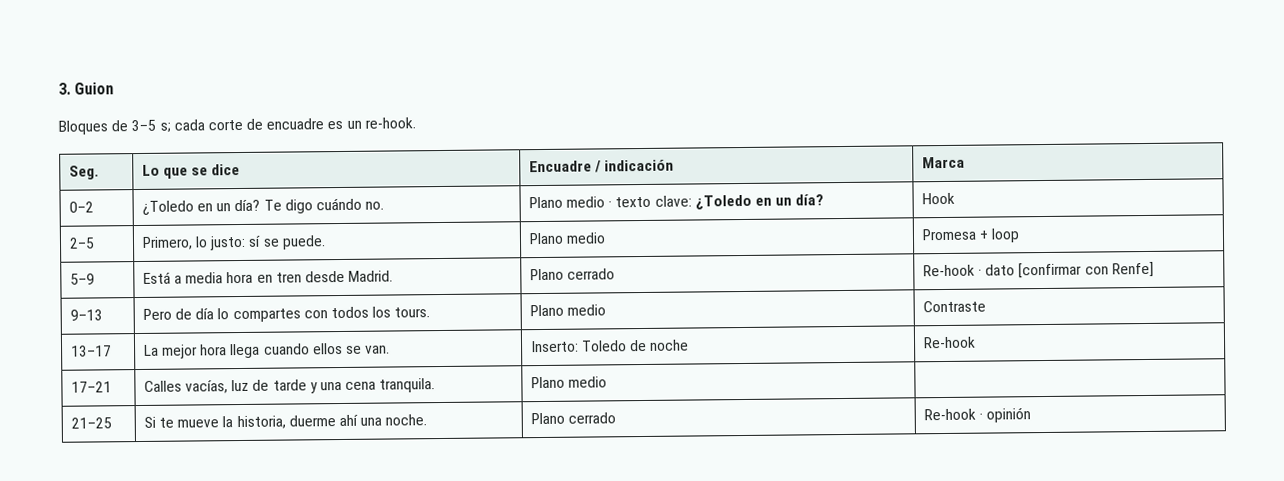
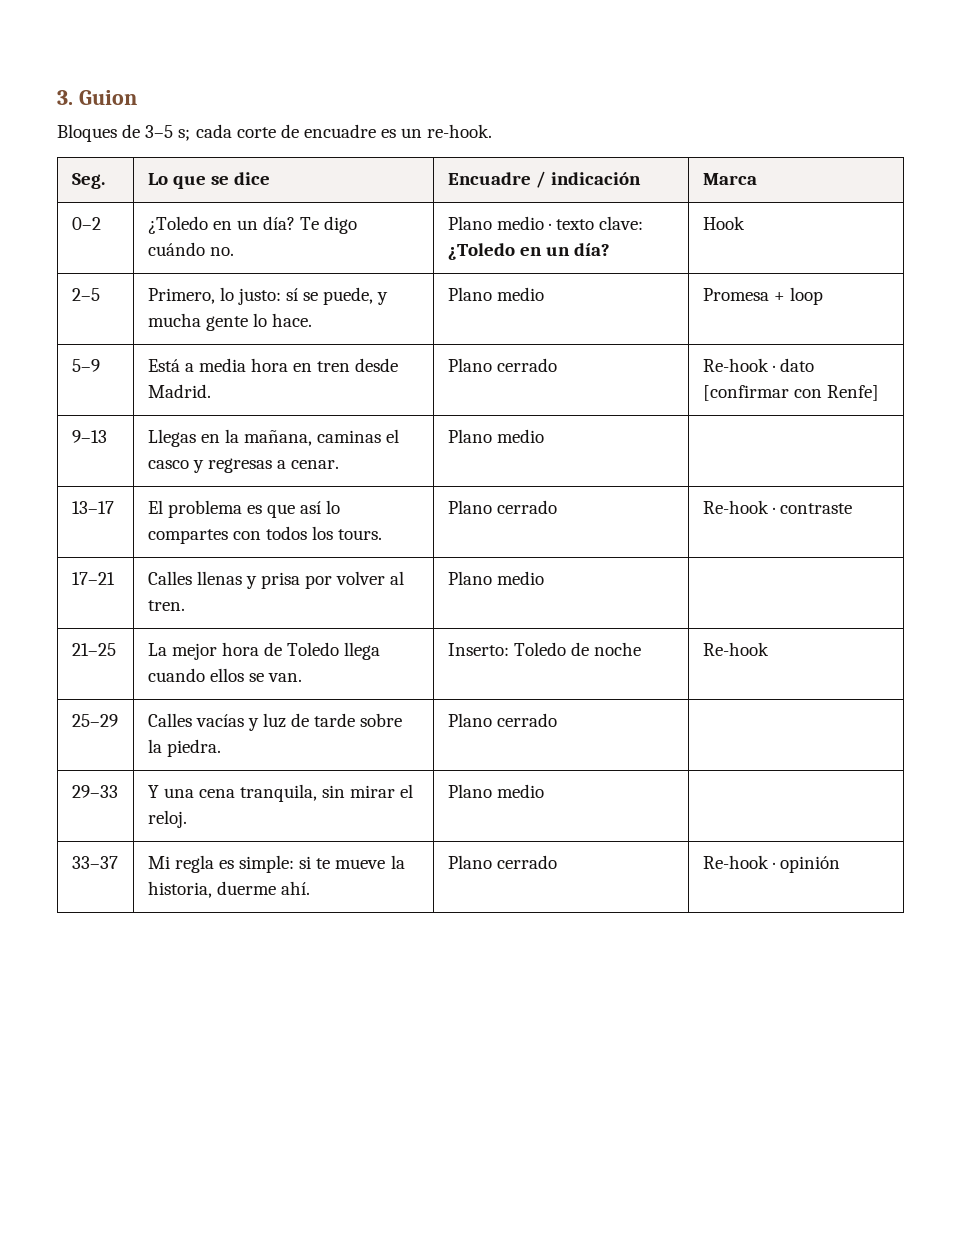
[281,235,326,250] puede. -> [323,287,389,305] [147,313,313,331] puede, y mucha gente lo hace.
[142,308,215,320] Pero de día -> [147,429,400,447] [147,458,340,473] [447,429,544,443] [71,501,114,514] [147,500,322,518] Llegas en la mañana, caminas el casco y regresas a cenar. | Plano medio | // 13–17 | El problema es que así
[529,304,606,317] [922,300,986,313] [70,345,112,357] | Plano medio | Contraste // 13–17 -> [447,500,557,514] [702,500,852,514] [71,572,115,585] [147,571,405,589] [147,600,185,611] [447,571,544,585] [71,643,116,656] | Plano cerrado | Re-hook · contraste // 17–21 | Calles llenas y prisa por volver al tren. | Plano medio | // 21–25
(228, 350) none -> [264,642,340,656] de Toledo
[70,381,112,393] [143,380,228,394] 17–21 | Calles vacías, -> [71,714,118,727] [147,713,259,731] 25–29 | Calles vacías y
[309,378,436,394] [530,376,607,389] [70,417,112,429] [143,416,156,428] y una cena tranquila. | Plano medio | // 21–25 | Si -> [360,713,403,727] [147,739,221,757] [447,713,557,727] [71,785,118,798] [147,784,414,802] [147,810,187,828] [447,784,544,798] [71,856,118,869] [147,855,312,873] sobre la piedra. | Plano cerrado | // 29–33 | Y una cena tranquila, sin mirar el reloj. | Plano medio | // 33–37 | Mi regla es simple: si
[338,414,428,427] ahí una noche. -> [280,881,310,895] ahí.

